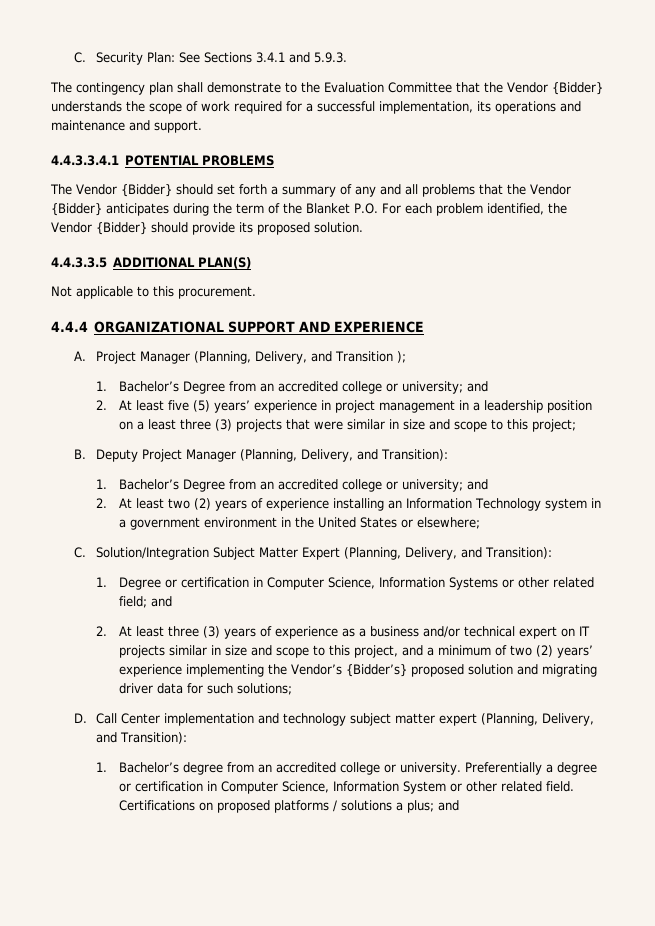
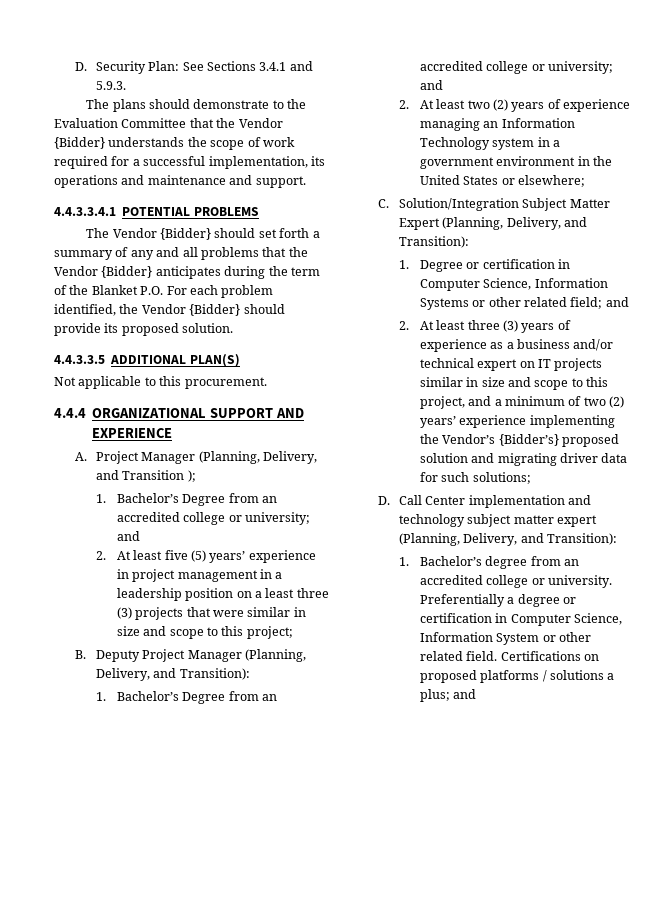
[73,52,86,63] C. -> [74,62,87,71] D.
[76,82,203,95] contingency plan shall -> [112,99,191,112] plans should
[332,498,384,511] installing -> [419,118,480,131] managing

